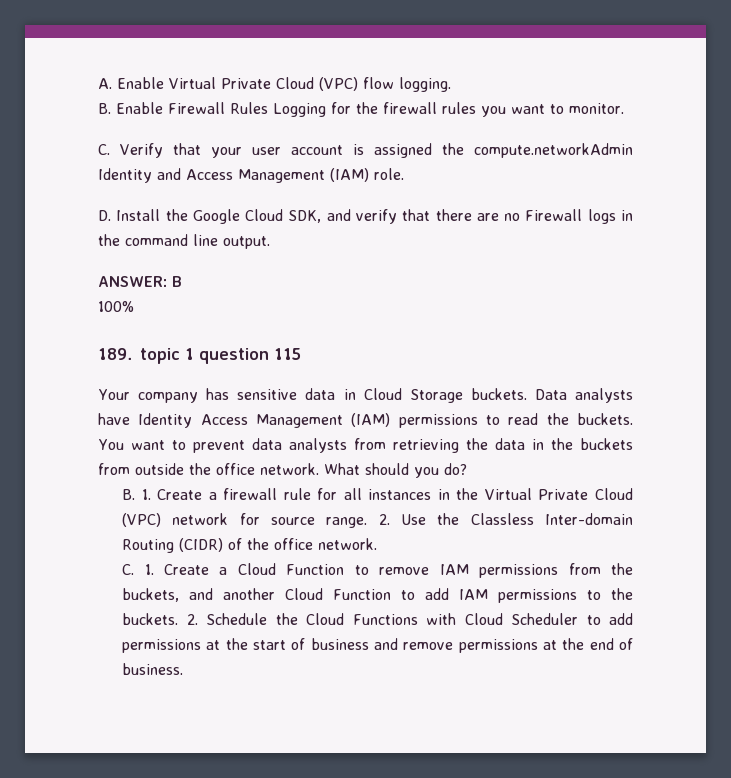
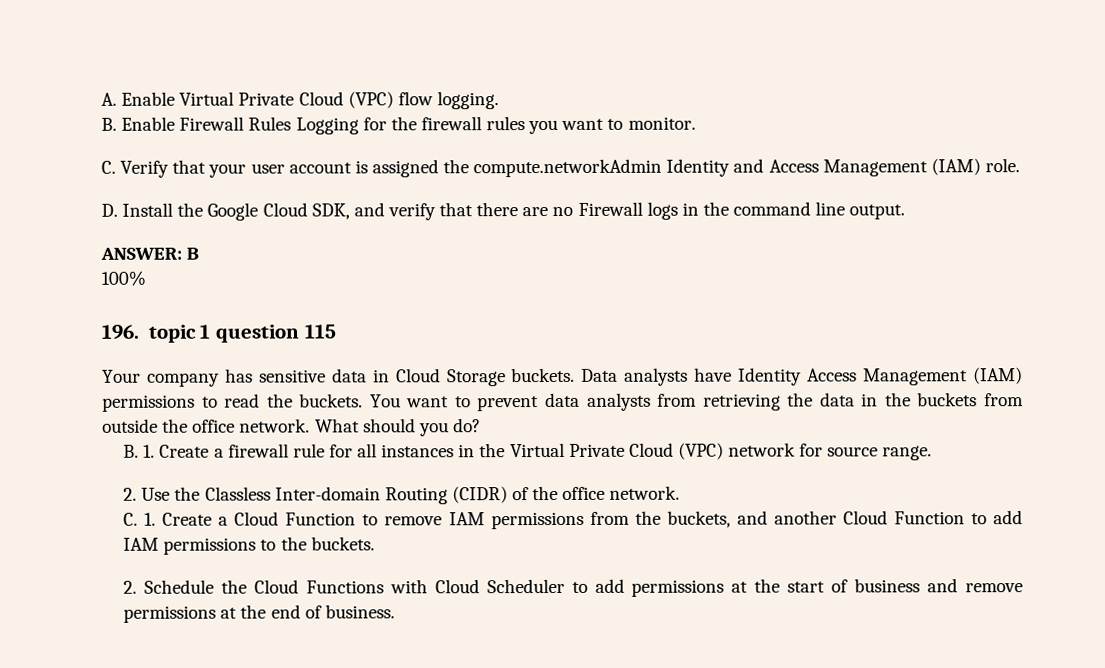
[98,348,132,360] 189. -> [101,324,140,340] 196.
(368, 522) none -> (933, 453) //
(179, 619) none -> (375, 543) //

